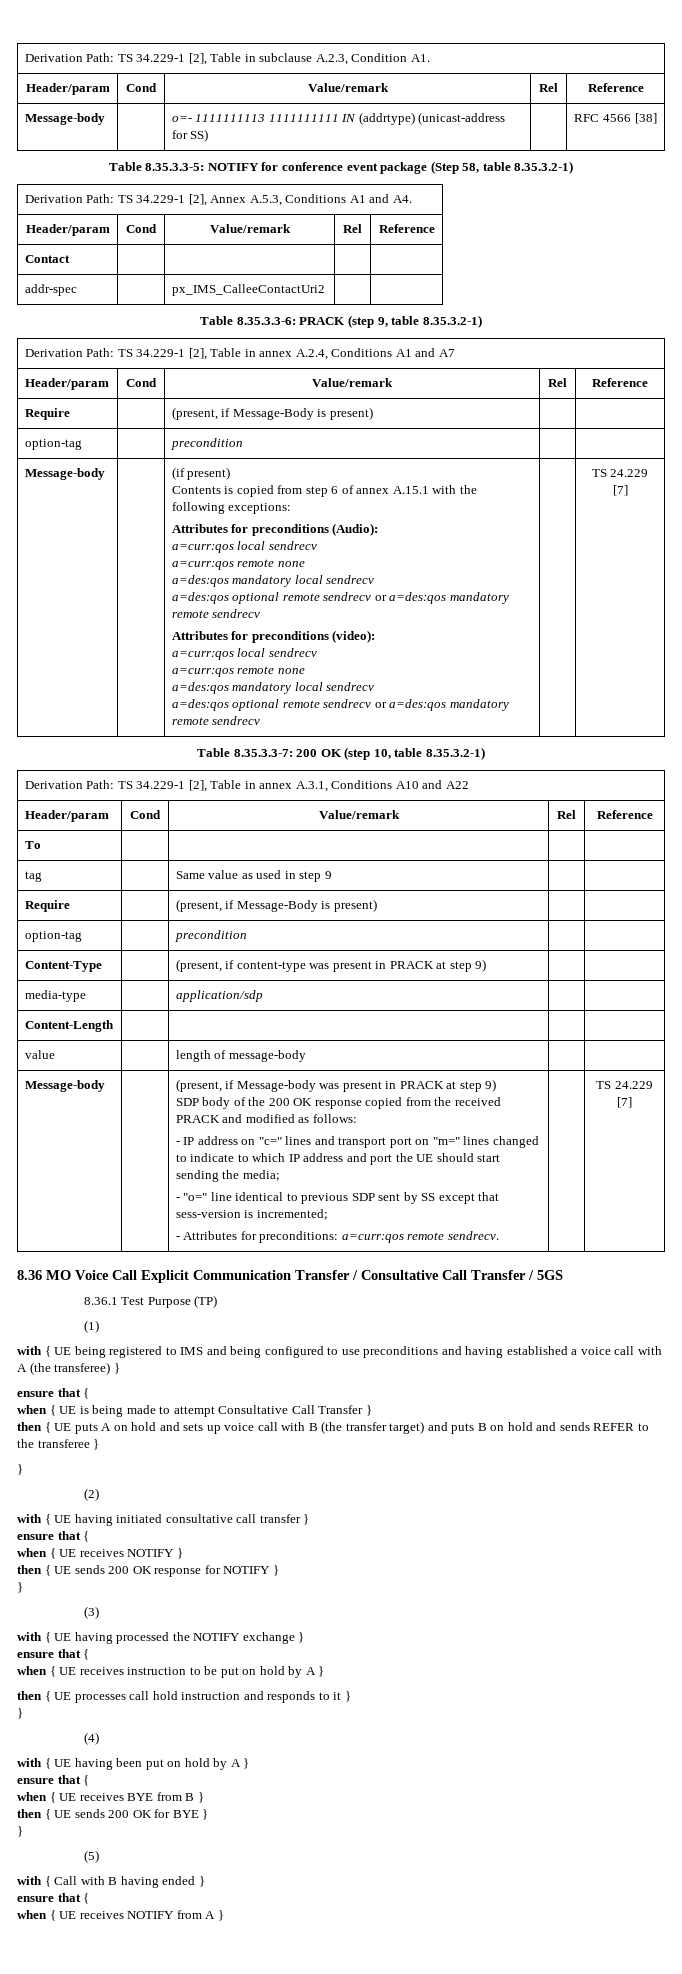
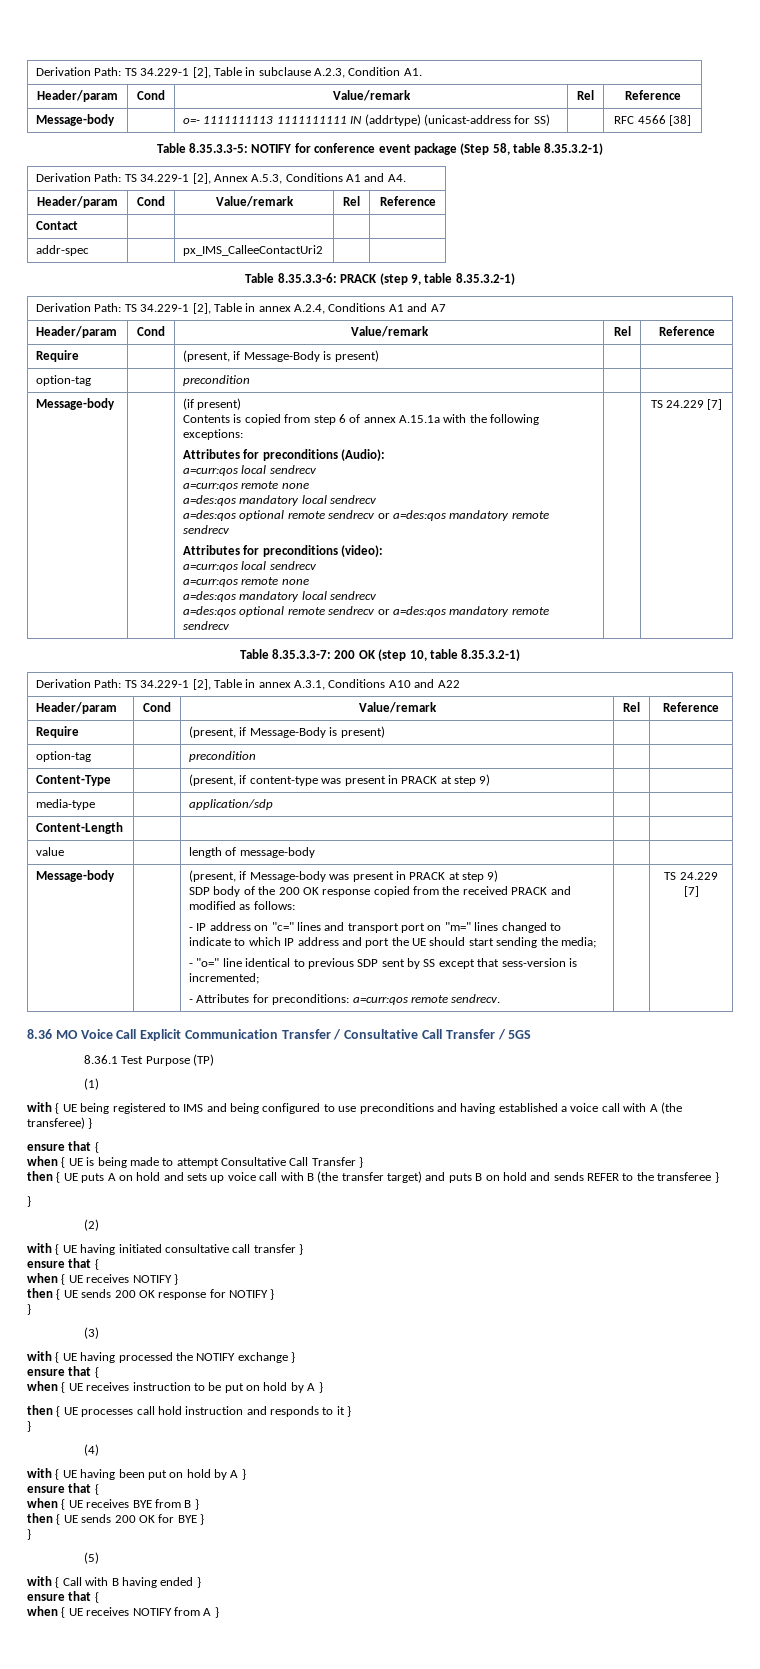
[392,486,429,494] A.15.1 -> [399,415,441,423] A.15.1a
[24,841,41,849] [24,871,42,882] [175,870,332,882] // To | | | | // tag | | Same value as used in step 9 | | -> (719, 707) none

